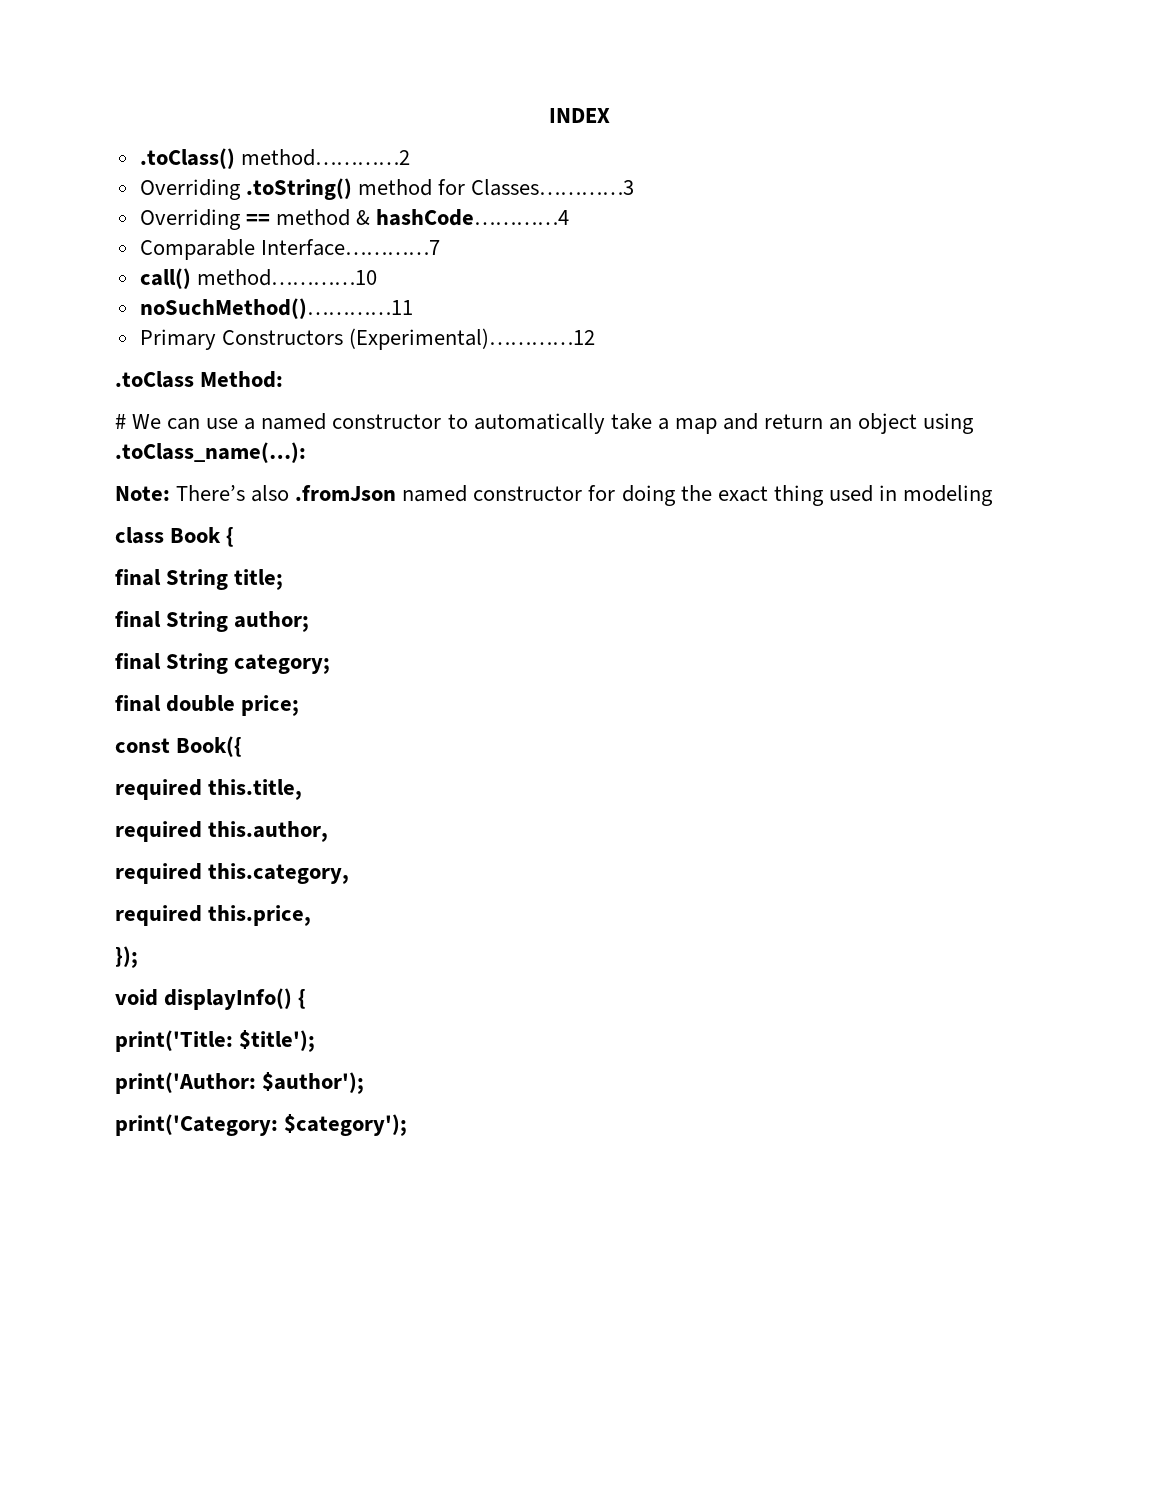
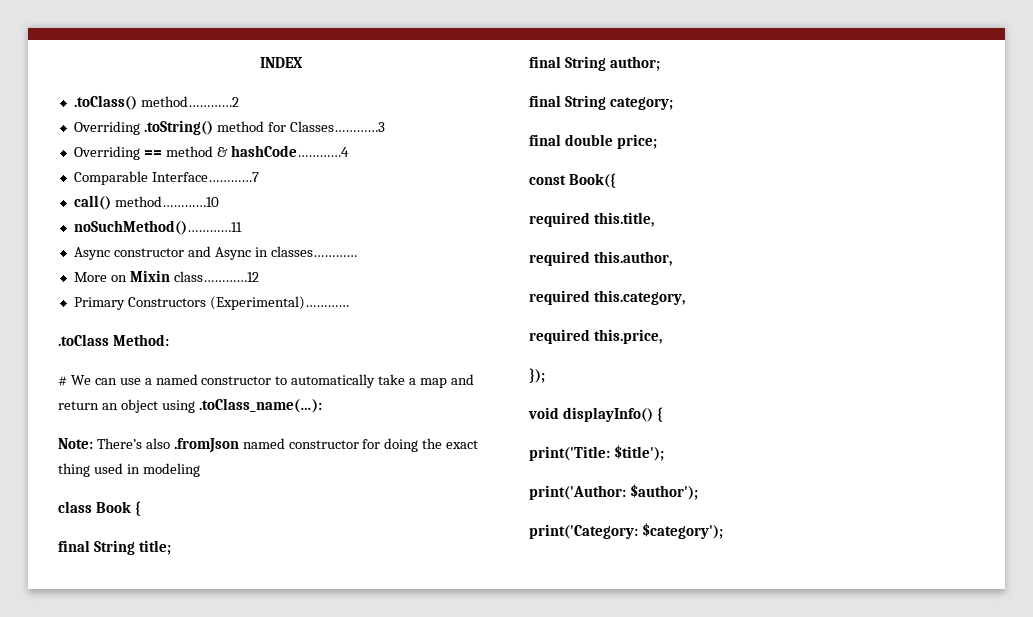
(413, 308) none -> [73,246,357,260] [73,270,259,282] // Async constructor and Async in classes………… // More on Mixin class…………12
[348,328,595,350] (Experimental)…………12 -> [209,296,349,310] (Experimental)…………

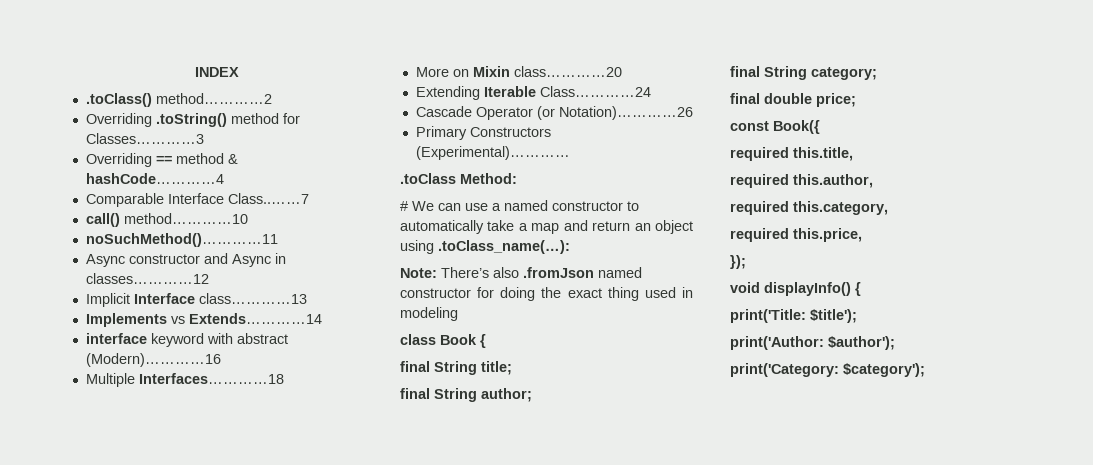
[151,172,259,182] Interface…………7 -> [167,193,309,204] Interface Class..……7
[270,246,357,257] [73,270,259,282] classes………… // More on Mixin class…………12 -> [85,273,209,284] [85,293,307,307] [85,313,322,327] [85,333,288,347] [85,353,221,367] [85,373,284,387] [415,66,622,77] [415,86,651,100] [415,106,693,120] classes…………12 // Implicit Interface class…………13 // Implements vs Extends…………14 // interface keyword with abstract (Modern)…………16 // Multiple Interfaces…………18 // More on Mixin class…………20 // Extending Iterable Class…………24 // Cascade Operator (or Notation)…………26

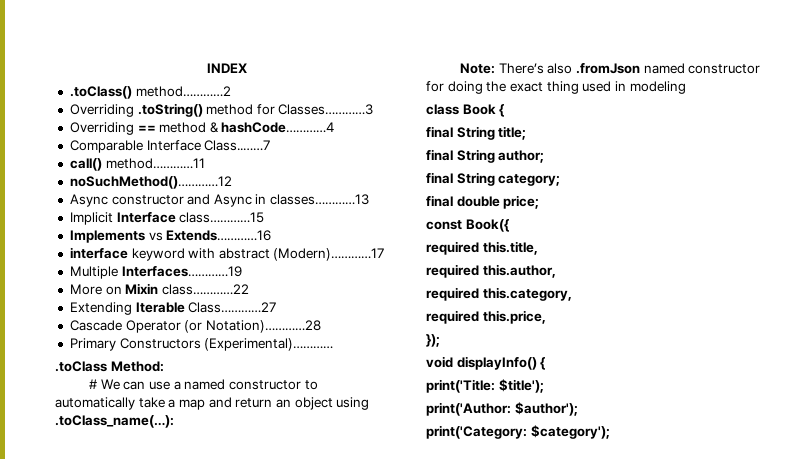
[123,213,248,224] [85,233,278,247] method…………10 // noSuchMethod()…………11 -> [105,158,205,169] [69,176,232,189] method…………11 // noSuchMethod()…………12
[85,273,209,284] classes…………12 -> [270,194,370,205] classes…………13
[198,293,307,304] class…………13 -> [179,212,265,223] class…………15
[188,313,322,324] Extends…………14 -> [166,230,272,241] Extends…………16
[85,353,221,367] (Modern)…………16 -> [273,248,385,261] (Modern)…………17
[138,373,284,384] Interfaces…………18 -> [121,266,242,277] Interfaces…………19
[513,66,622,77] class…………20 -> [161,284,249,295] class…………22
[539,86,651,97] Class…………24 -> [188,302,277,313] Class…………27
[558,106,693,120] Notation)…………26 -> [205,320,321,333] Notation)…………28

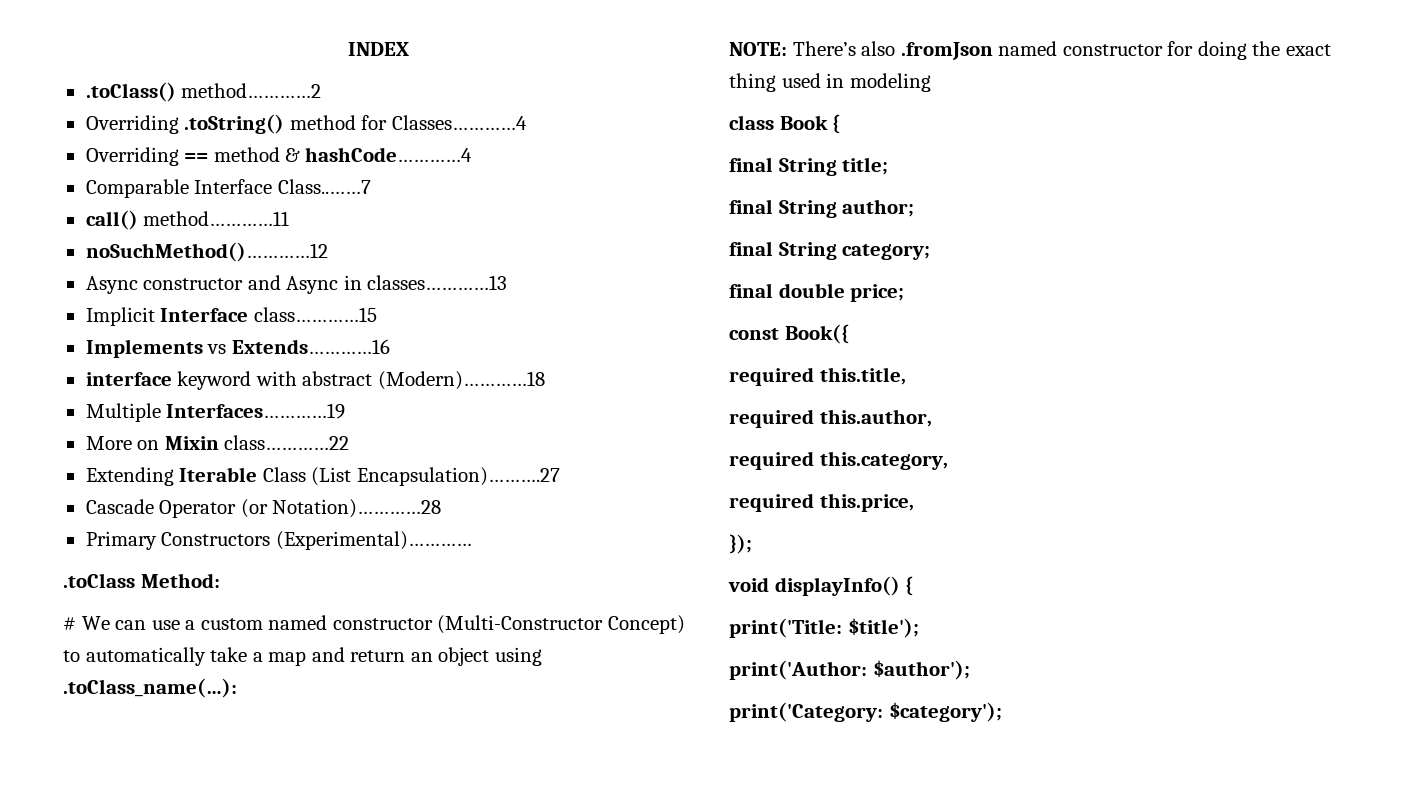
[278,104,374,115] Classes…………3 -> [391,115,527,130] Classes…………4
[273,248,385,261] (Modern)…………17 -> [377,371,545,390] (Modern)…………18
[188,302,277,313] Class…………27 -> [262,467,560,486] Class (List Encapsulation)……….27
[184,379,301,390] named constructor -> [200,615,685,634] custom named constructor (Multi-Constructor Concept)
[460,63,496,74] Note: -> [729,42,787,56] NOTE:

